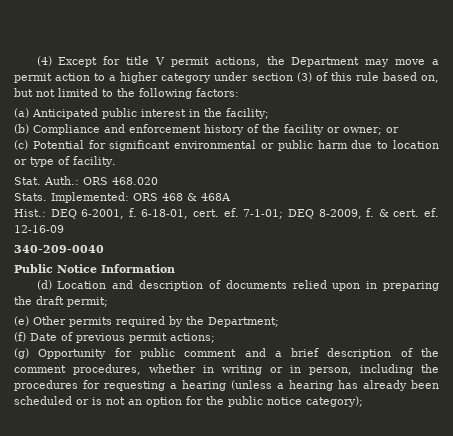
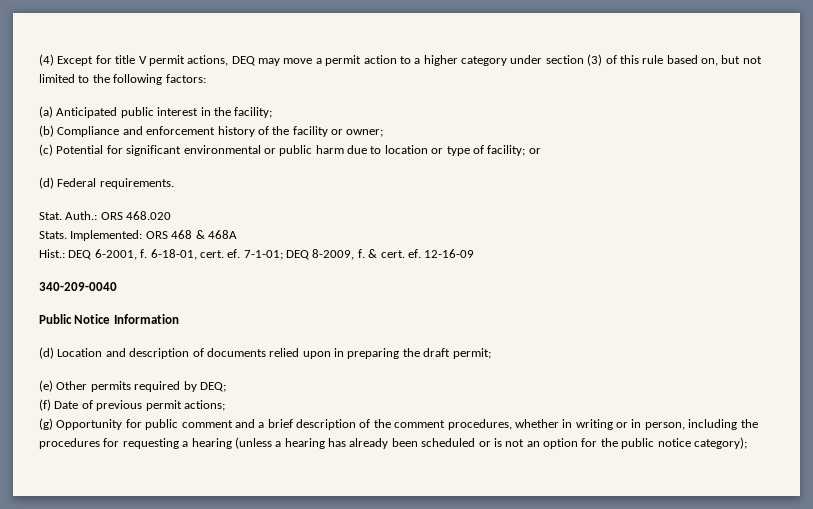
[266,56,360,67] the Department -> [231,56,255,66] DEQ
[386,127,399,133] or -> (384, 133) none
[73,156,116,167] facility. -> [487,145,541,156] [39,177,174,189] facility; or // (d) Federal requirements.
[186,316,279,327] the Department; -> [199,382,226,392] DEQ;

